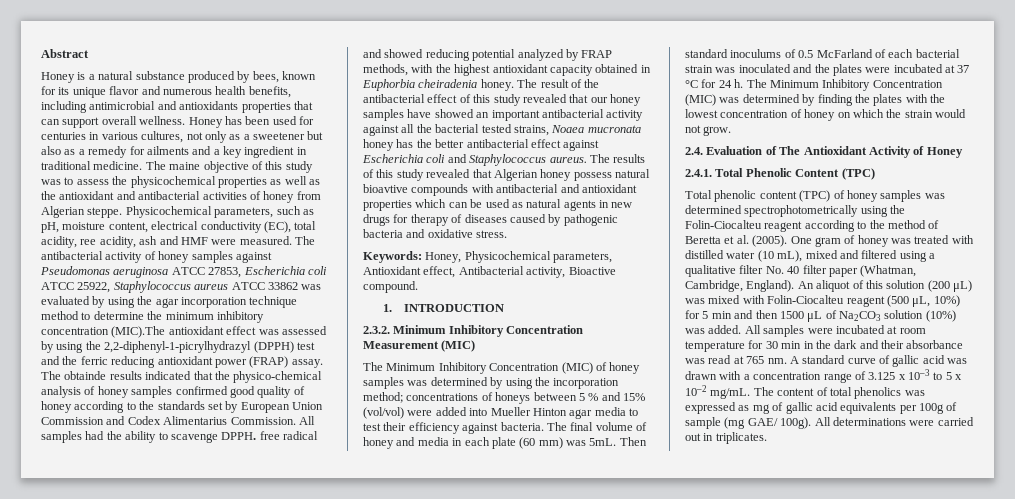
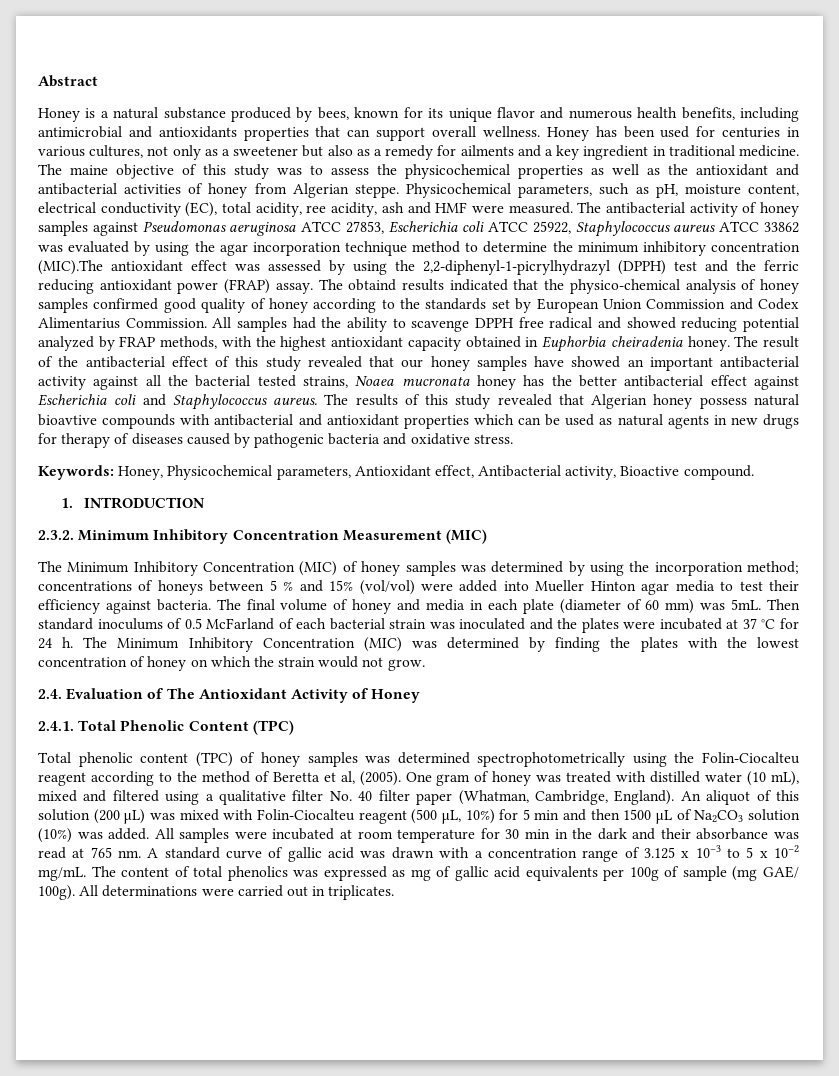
[64,371,107,380] obtainde -> [348,279,397,291] obtaind
[221,432,257,440] DPPH. -> [475,318,514,328] DPPH
[519,437,536,449] (60 -> [559,599,660,614] (diameter of 60
[736,235,749,244] al. -> [340,771,355,784] al,

